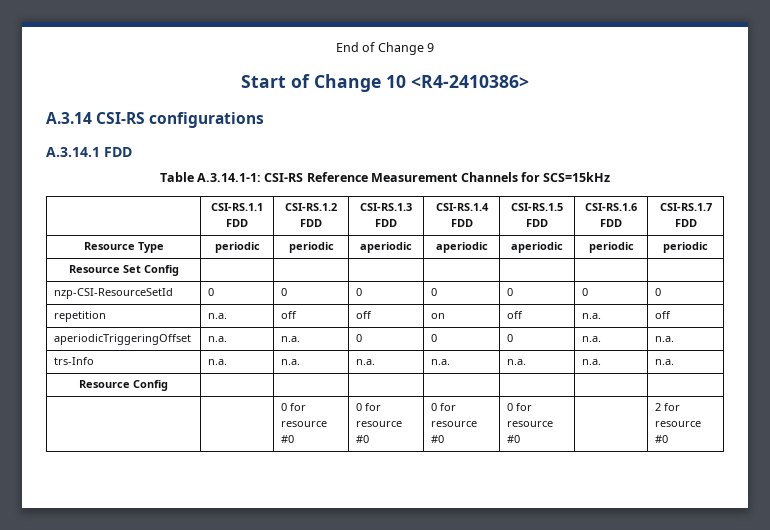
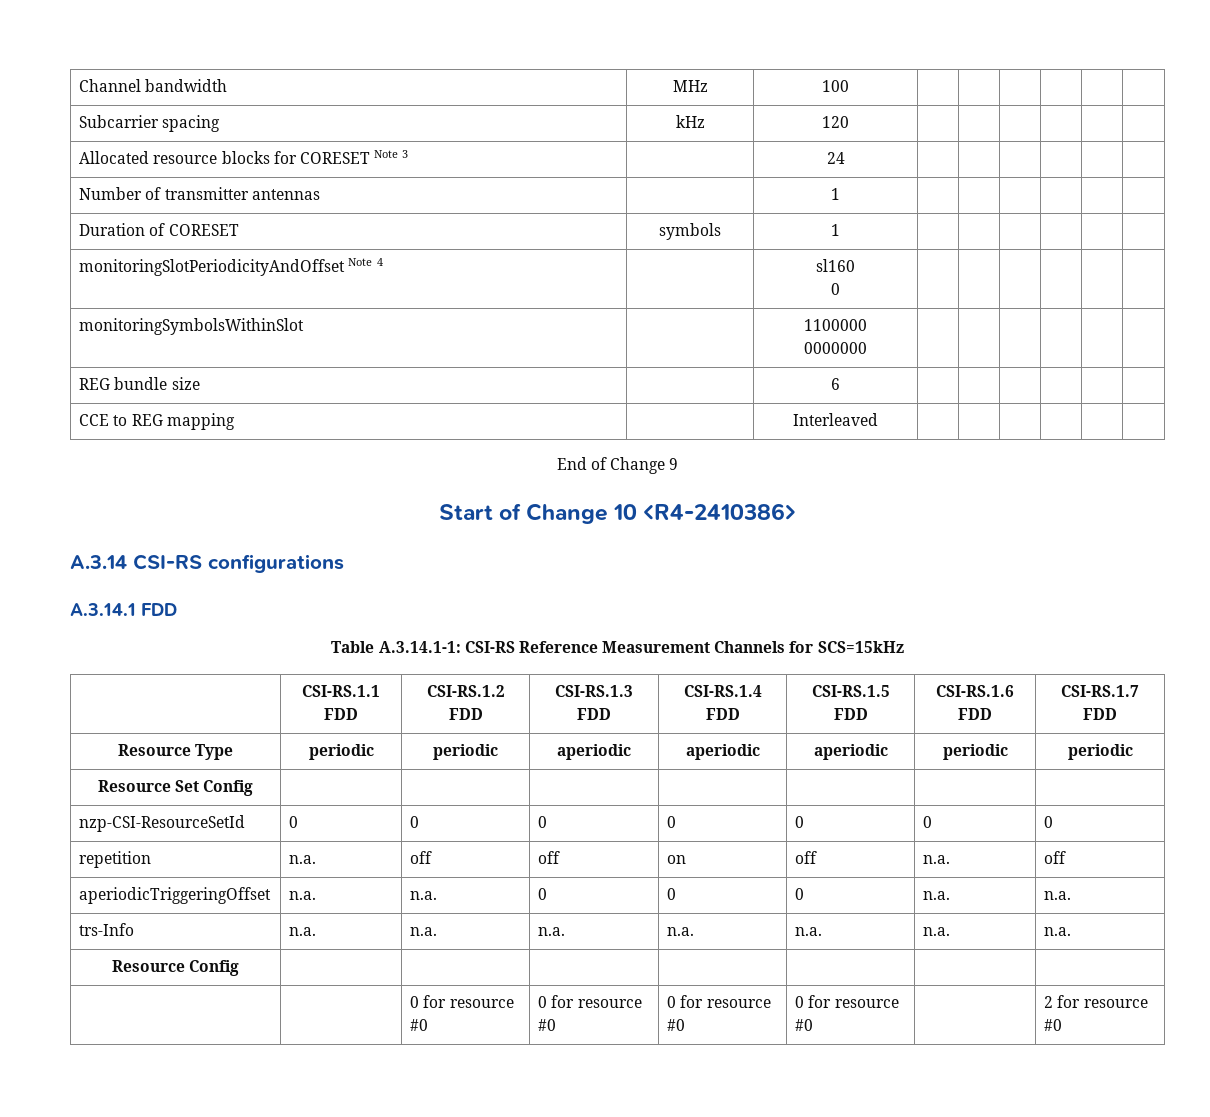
(335, 47) none -> [79,79,228,92] [672,80,708,92] [822,80,850,92] [79,115,221,132] [675,115,705,128] [822,116,850,128] [79,150,409,164] [826,152,845,164] [79,187,320,200] [831,188,841,200] [79,223,239,236] [659,223,721,240] [831,224,841,236] [79,258,383,276] [816,259,856,272] [831,283,841,295] [79,318,305,335] [804,319,868,331] [804,342,868,354] [79,377,200,390] [831,378,841,390] [79,413,235,430] [793,413,879,426] Channel bandwidth | MHz | 100 | | | | | | // Subcarrier spacing | kHz | 120 | | | | | | // Allocated resource blocks for CORESET Note 3 | | 24 | | | | | | // Number of transmitter antennas | | 1 | | | | | | // Duration of CORESET | symbols | 1 | | | | | | // monitoringSlotPeriodicityAndOffset Note 4 | | sl160 // 0 | | | | | | // monitoringSymbolsWithinSlot | | 1100000 // 0000000 | | | | | | // REG bundle size | | 6 | | | | | | // CCE to REG mapping | | Interleaved | | | | | | //

